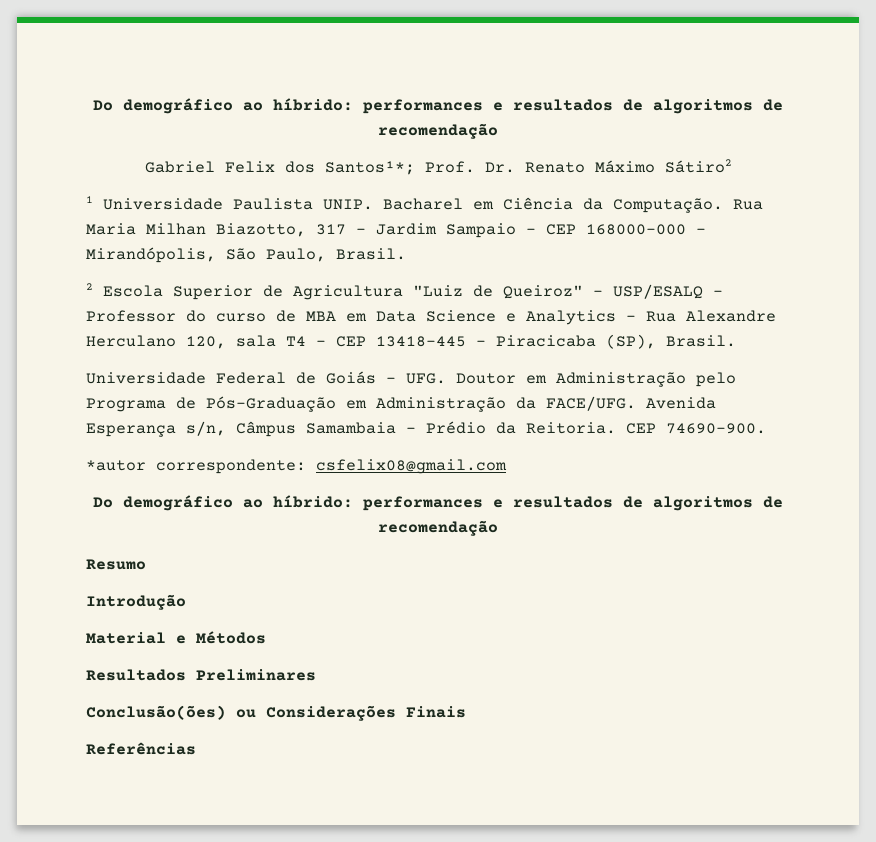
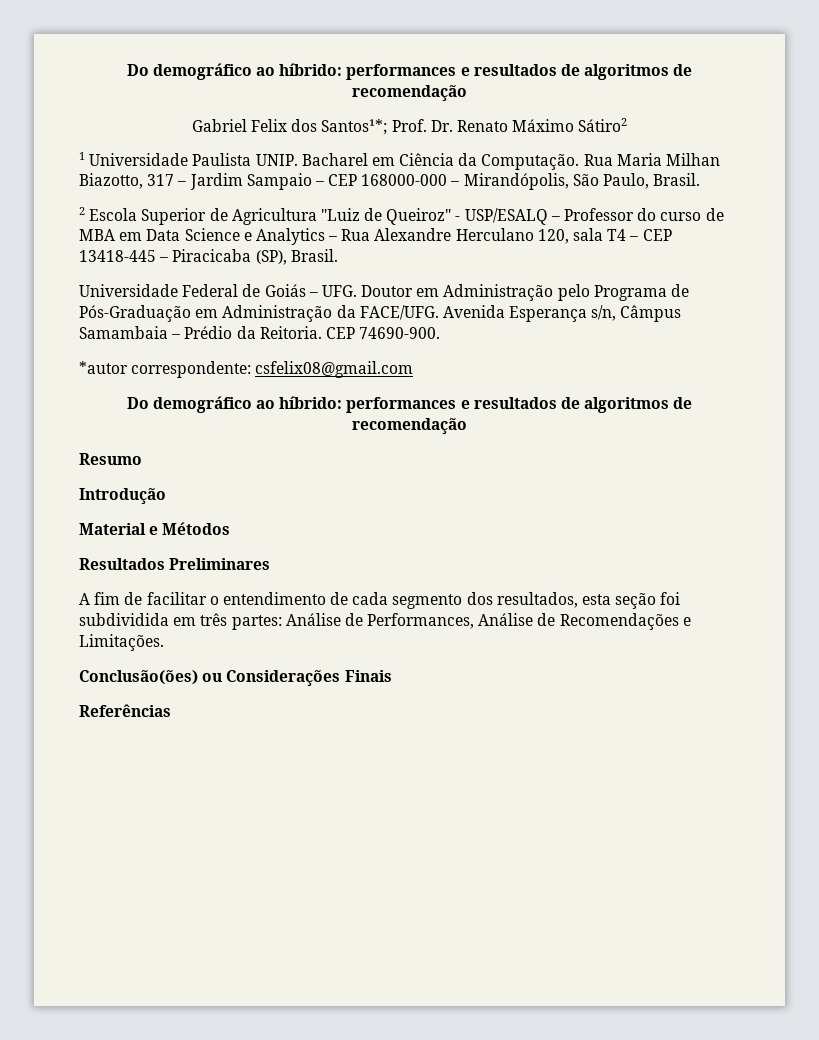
(316, 675) none -> [79,592,681,609] [79,613,691,630] [79,634,164,651] // A fim de facilitar o entendimento de cada segmento dos resultados, esta seção foi subdividida em três partes: Análise de Performances, Análise de Recomendações e Limitações.

